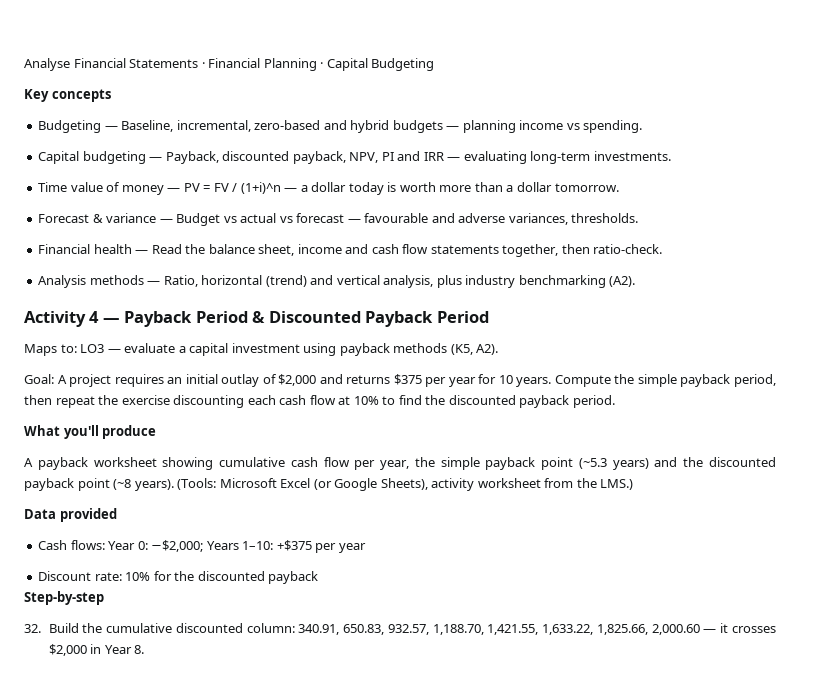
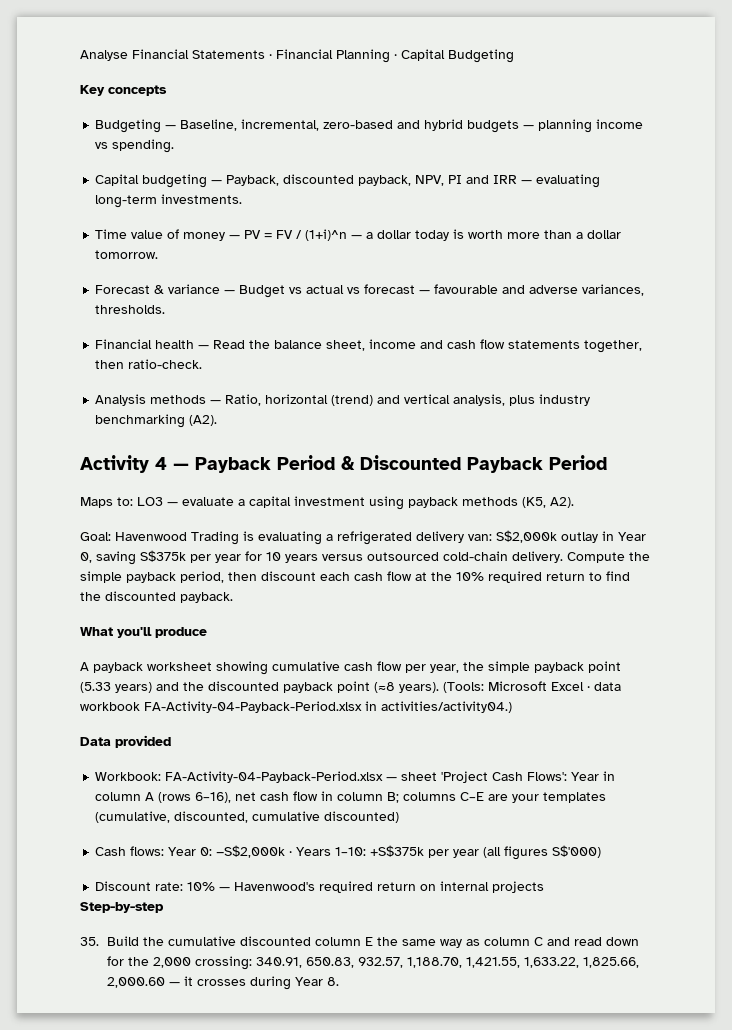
[57,374,552,387] A project requires an initial outlay of $2,000 and returns $375 per year for 10 years. -> [115,530,646,545] [80,550,563,565] Havenwood Trading is evaluating a refrigerated delivery van: S$2,000k outlay in Year 0, saving S$375k per year for 10 years versus outsourced cold-chain delivery.
[55,395,379,408] repeat the exercise discounting each cash flow at 10% -> [261,571,585,583] discount each cash flow at the 10% required return
[519,395,615,408] payback period. -> [180,592,233,603] payback.
[578,458,607,469] (~5.3 -> [80,682,111,693] (5.33
[113,479,132,490] (~8 -> [374,682,395,693] (≈8
[313,478,634,491] [24,508,117,522] (or Google Sheets), activity worksheet from the LMS.) // Data provided -> [587,682,621,691] [80,701,512,713] [80,735,171,748] [95,771,616,783] [95,791,607,803] [95,811,400,823] · data workbook FA-Activity-04-Payback-Period.xlsx in activities/activity04.) // Data provided // Workbook: FA-Activity-04-Payback-Period.xlsx — sheet 'Project Cash Flows': Year in column A (rows 6–16), net cash flow in column B; columns C–E are your templates (cumulative, discounted, cumulative discounted)
[151,540,204,552] −$2,000; -> [216,845,293,858] −S$2,000k ·
[276,540,366,553] +$375 per year -> [370,845,602,860] +S$375k per year (all figures S$'000)
[153,571,319,584] for the discounted payback -> [219,881,545,893] — Havenwood's required return on internal projects
[24,624,41,633] 32. -> [80,937,99,946] 35.
[246,623,295,633] column: -> [314,937,639,948] [106,956,252,970] column E the same way as column C and read down for the 2,000 crossing:
[48,644,102,656] $2,000 in -> [249,976,291,990] during

